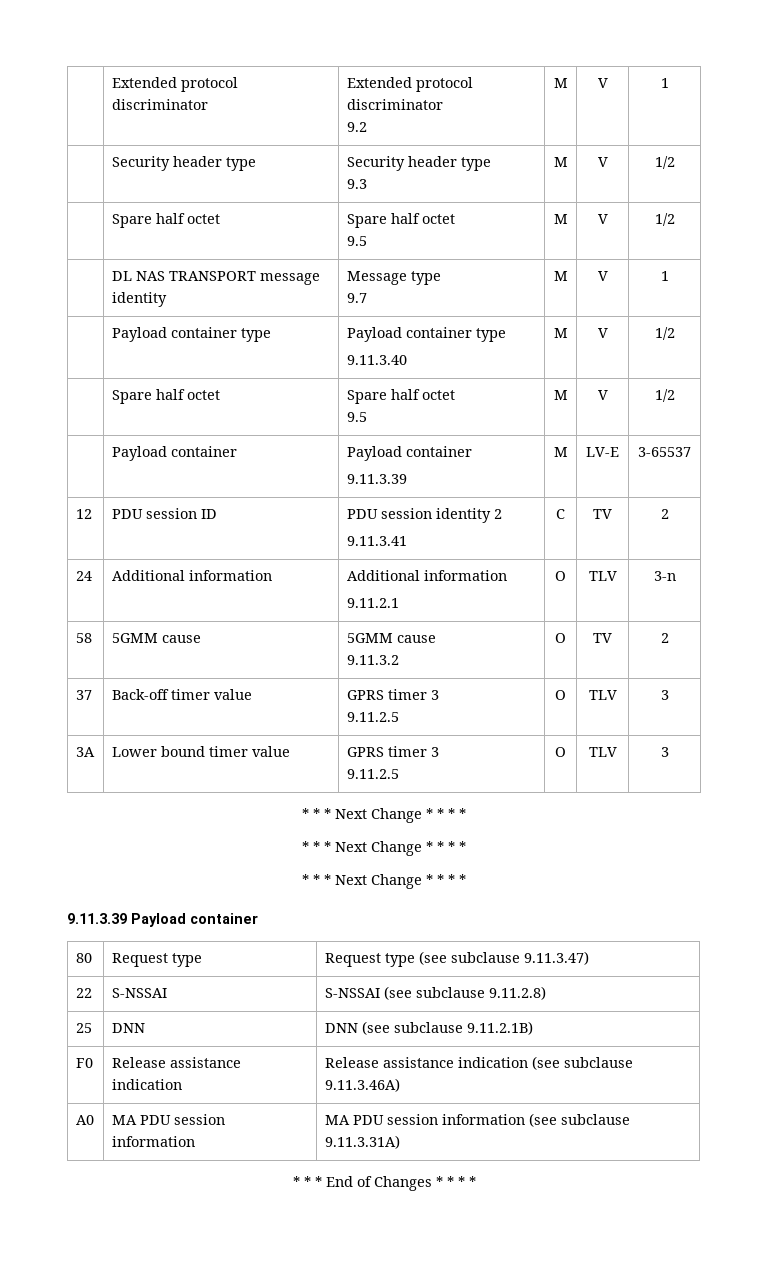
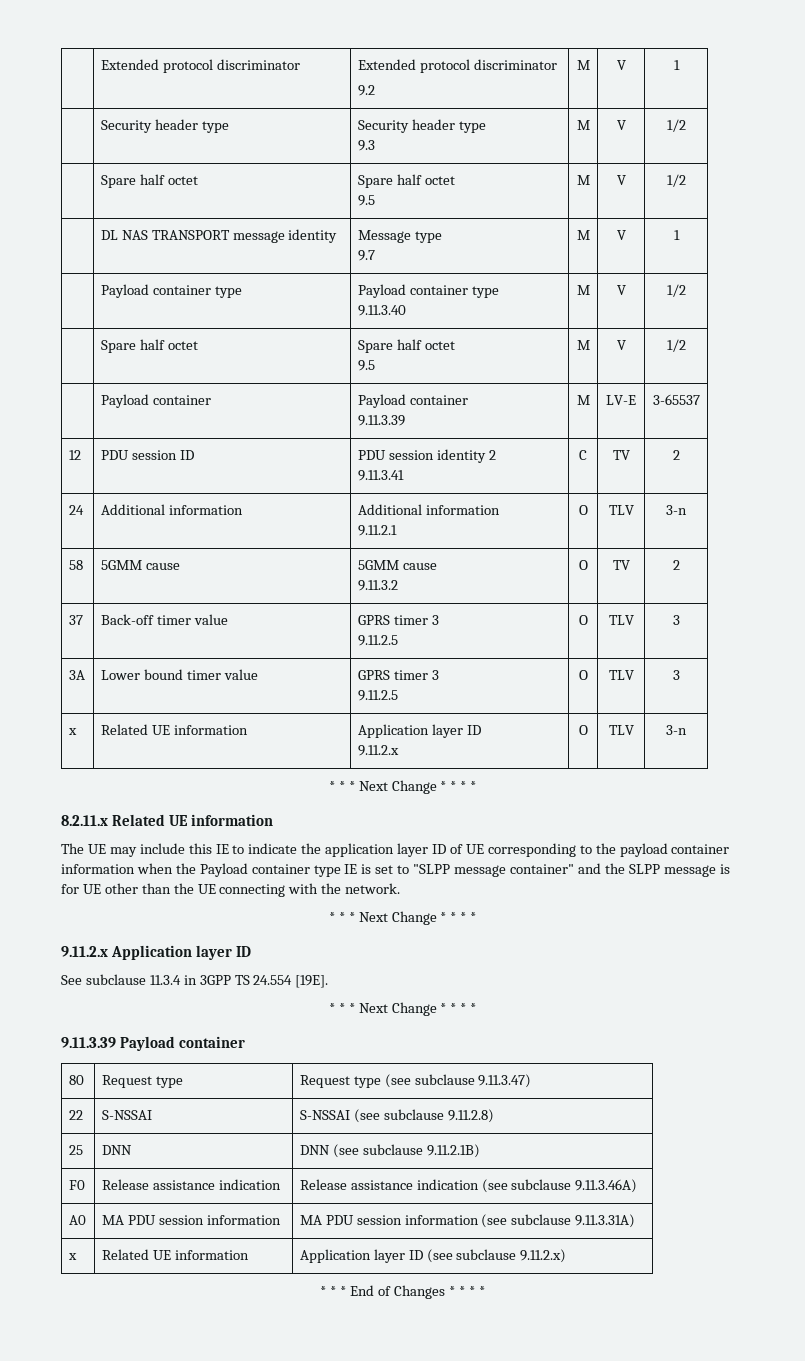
[302,808,466,823] [302,841,466,856] // * * * Next Change * * * * // * * * Next Change * * * * -> [67,728,77,735] [100,724,248,735] [357,724,481,738] [357,745,399,756] [578,725,588,735] [608,725,634,735] [666,725,687,735] [328,780,477,794] [61,814,273,826] [61,843,730,857] [61,863,730,877] [61,883,401,897] [328,911,477,925] [61,945,251,960] [61,974,329,988] // x | Related UE information | Application layer ID // 9.11.2.x | O | TLV | 3-n // * * * Next Change * * * * // 8.2.11.x Related UE information // The UE may include this IE to indicate the application layer ID of UE corresponding to the payload container information when the Payload container type IE is set to "SLPP message container" and the SLPP message is for UE other than the UE connecting with the network. // * * * Next Change * * * * // 9.11.2.x Application layer ID // See subclause 11.3.4 in 3GPP TS 24.554 [19E].
(400, 1142) none -> [67,1253,77,1260] [101,1249,249,1260] [299,1249,567,1263] // x | Related UE information | Application layer ID (see subclause 9.11.2.x)

